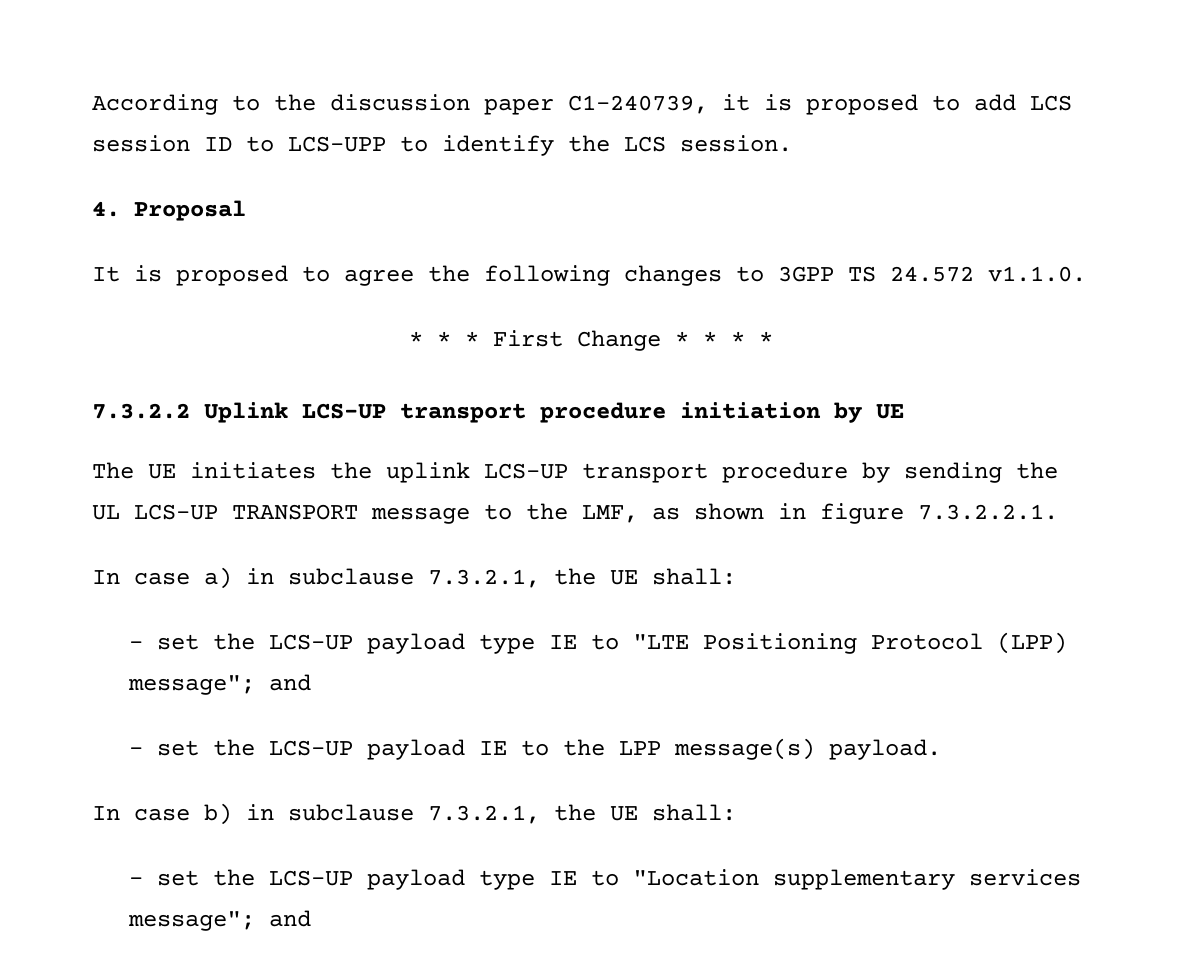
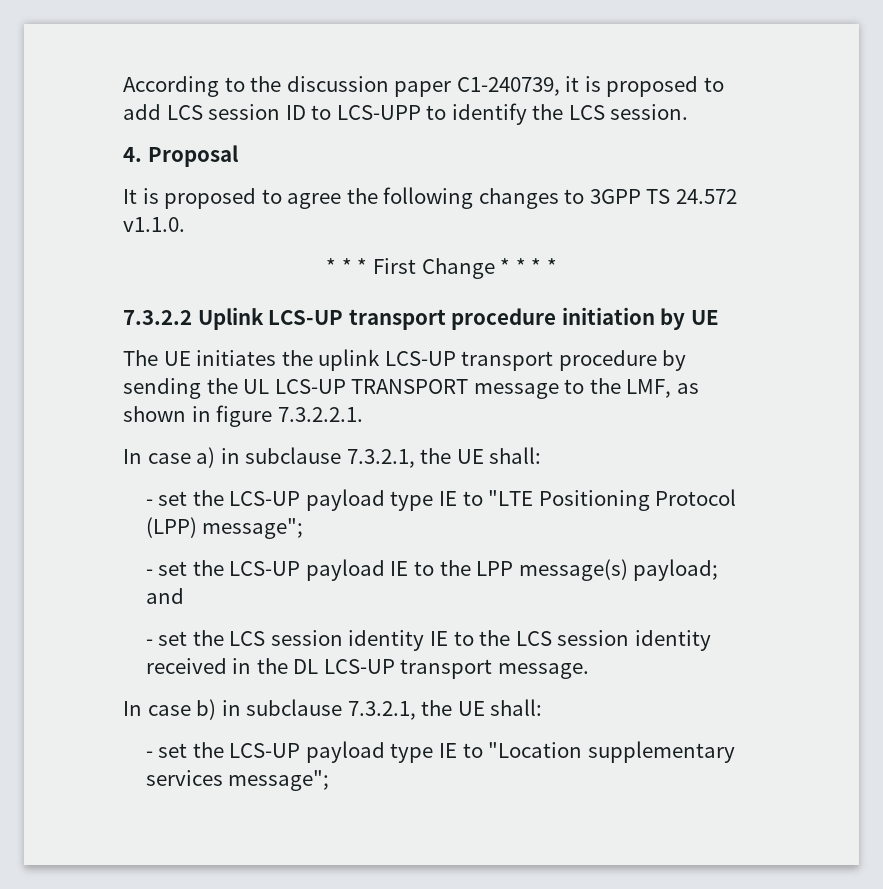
[269,674,312,691] and -> (304, 528) none
[829,739,942,760] payload. -> [633,559,719,581] [145,588,184,604] [145,630,711,651] [145,658,590,679] payload; and // - set the LCS session identity IE to the LCS session identity received in the DL LCS-UP transport message.
[269,910,312,927] and -> (330, 780) none

